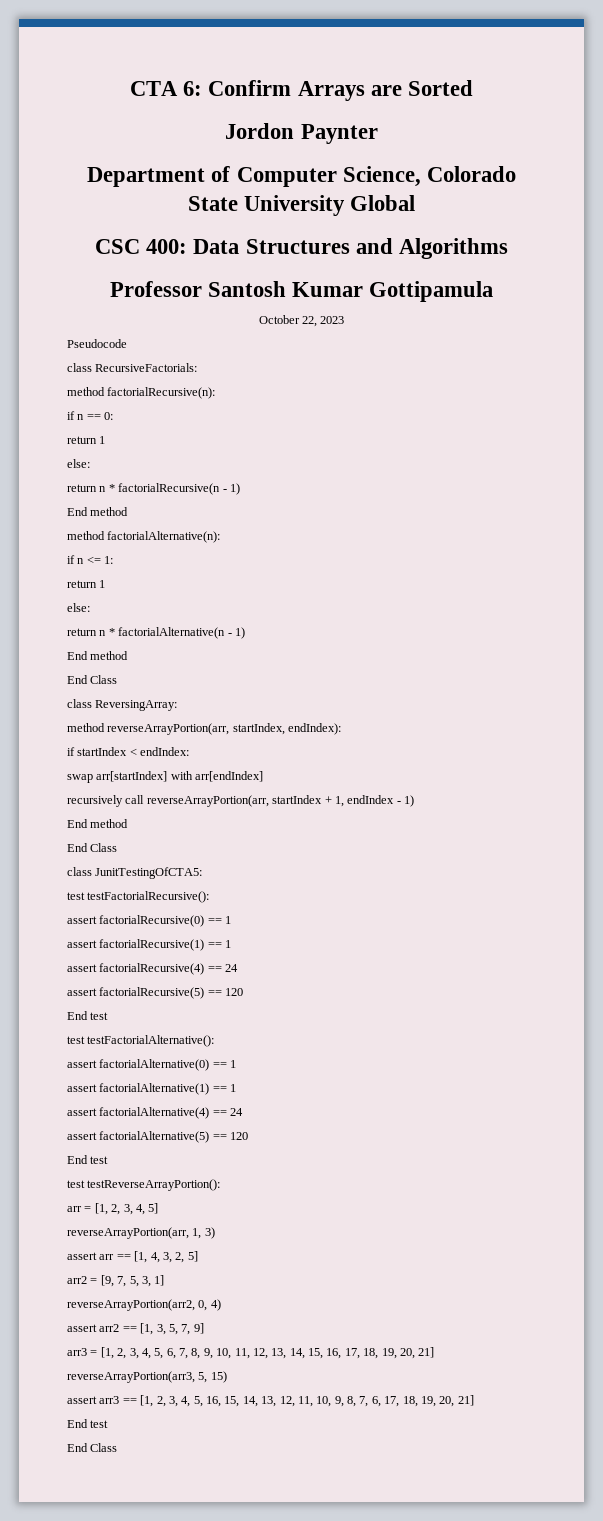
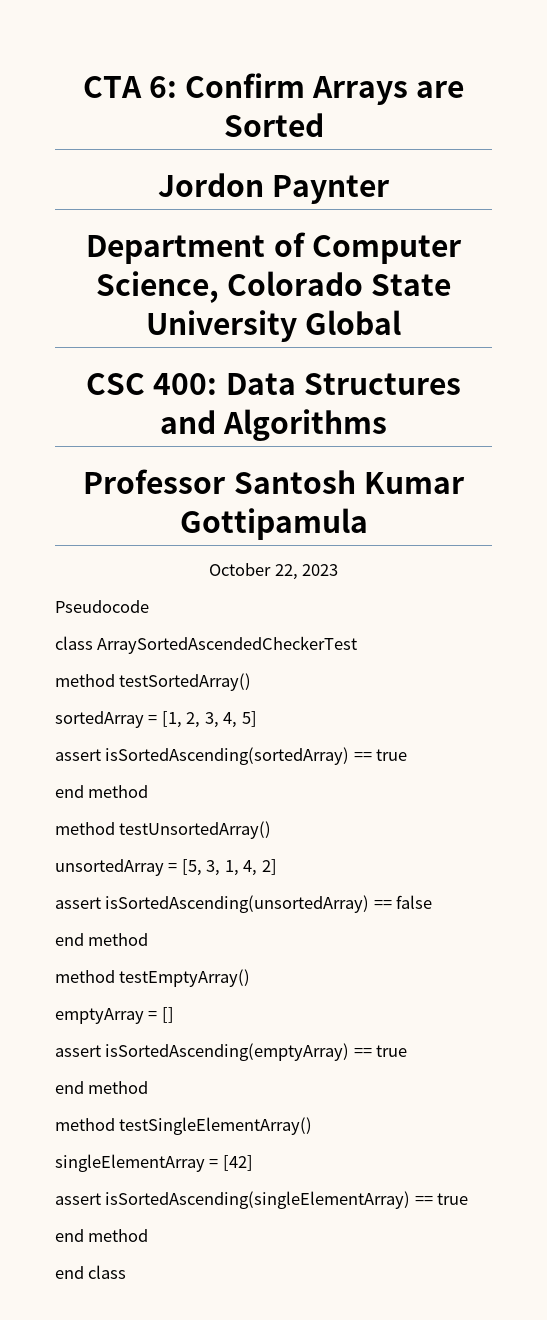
[95,363,198,372] [67,387,216,399] [67,411,114,420] [67,436,106,444] [67,459,90,468] [67,483,240,495] [67,507,129,516] [67,531,221,543] [67,555,114,564] [67,580,106,588] [67,603,90,612] [67,627,245,639] [67,651,129,660] [67,675,118,684] [67,699,178,711] [67,723,342,735] [67,747,190,756] [67,771,264,783] [67,795,414,807] [67,819,129,828] [67,843,118,852] [67,867,203,879] [67,891,210,903] [67,915,232,927] [67,939,232,951] [67,963,239,975] [67,987,244,999] [67,1011,109,1020] [67,1035,215,1047] [67,1059,237,1071] [67,1083,237,1095] [67,1107,244,1119] [67,1131,249,1143] [67,1155,109,1164] [67,1179,221,1191] [67,1206,82,1212] RecursiveFactorials: // method factorialRecursive(n): // if n == 0: // return 1 // else: // return n * factorialRecursive(n - 1) // End method // method factorialAlternative(n): // if n <= 1: // return 1 // else: // return n * factorialAlternative(n - 1) // End method // End Class // class ReversingArray: // method reverseArrayPortion(arr, startIndex, endIndex): // if startIndex < endIndex: // swap arr[startIndex] with arr[endIndex] // recursively call reverseArrayPortion(arr, startIndex + 1, endIndex - 1) // End method // End Class // class JunitTestingOfCTA5: // test testFactorialRecursive(): // assert factorialRecursive(0) == 1 // assert factorialRecursive(1) == 1 // assert factorialRecursive(4) == 24 // assert factorialRecursive(5) == 120 // End test // test testFactorialAlternative(): // assert factorialAlternative(0) == 1 // assert factorialAlternative(1) == 1 // assert factorialAlternative(4) == 24 // assert factorialAlternative(5) == 120 // End test // test testReverseArrayPortion(): // arr -> [97,636,358,654] [55,673,252,691] [55,711,144,728] ArraySortedAscendedCheckerTest // method testSortedArray() // sortedArray
[67,1227,215,1239] [67,1251,198,1263] [67,1275,165,1287] [67,1299,221,1311] [67,1323,204,1335] [67,1347,435,1359] [67,1371,227,1383] [67,1395,474,1407] [67,1419,109,1428] [67,1443,118,1452] reverseArrayPortion(arr, 1, 3) // assert arr == [1, 4, 3, 2, 5] // arr2 = [9, 7, 5, 3, 1] // reverseArrayPortion(arr2, 0, 4) // assert arr2 == [1, 3, 5, 7, 9] // arr3 = [1, 2, 3, 4, 5, 6, 7, 8, 9, 10, 11, 12, 13, 14, 15, 16, 17, 18, 19, 20, 21] // reverseArrayPortion(arr3, 5, 15) // assert arr3 == [1, 2, 3, 4, 5, 16, 15, 14, 13, 12, 11, 10, 9, 8, 7, 6, 17, 18, 19, 20, 21] // End test // End Class -> [55,747,408,765] [55,785,149,798] [55,821,272,839] [55,859,277,876] [55,895,433,913] [55,933,149,946] [55,969,251,987] [55,1007,174,1024] [55,1043,408,1061] [55,1081,149,1094] [55,1117,313,1135] [55,1154,253,1172] [55,1191,469,1209] [55,1229,149,1242] [55,1265,127,1279] assert isSortedAscending(sortedArray) == true // end method // method testUnsortedArray() // unsortedArray = [5, 3, 1, 4, 2] // assert isSortedAscending(unsortedArray) == false // end method // method testEmptyArray() // emptyArray = [] // assert isSortedAscending(emptyArray) == true // end method // method testSingleElementArray() // singleElementArray = [42] // assert isSortedAscending(singleElementArray) == true // end method // end class

